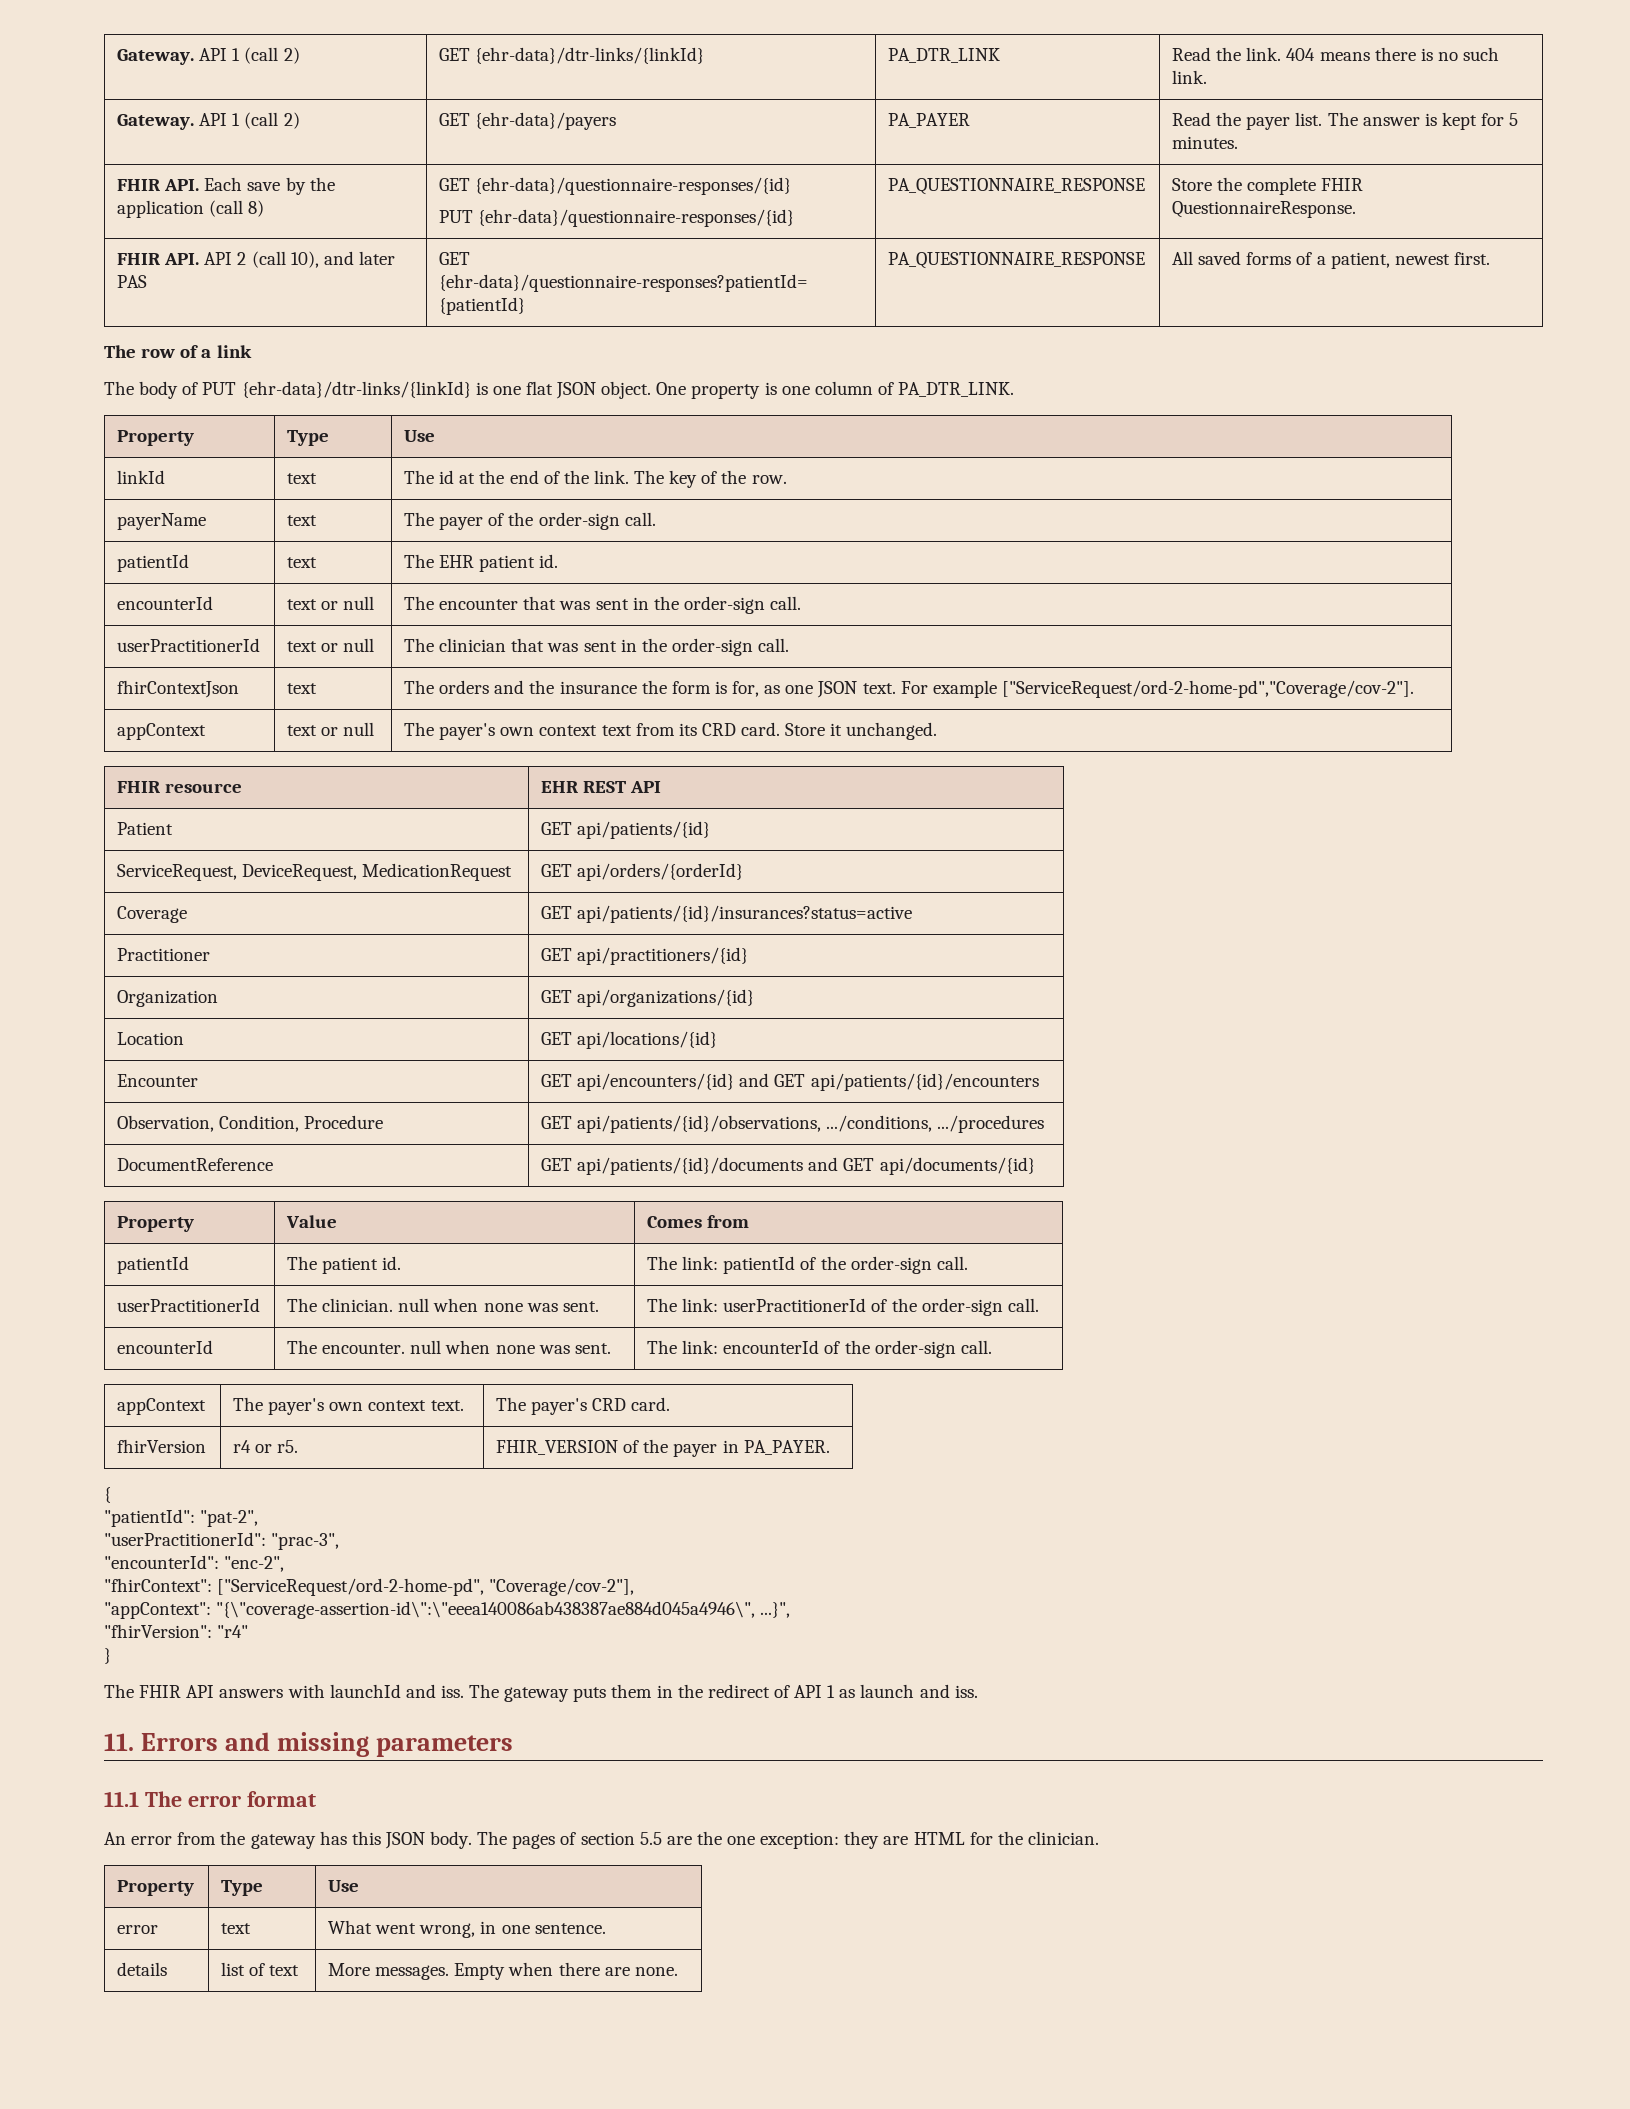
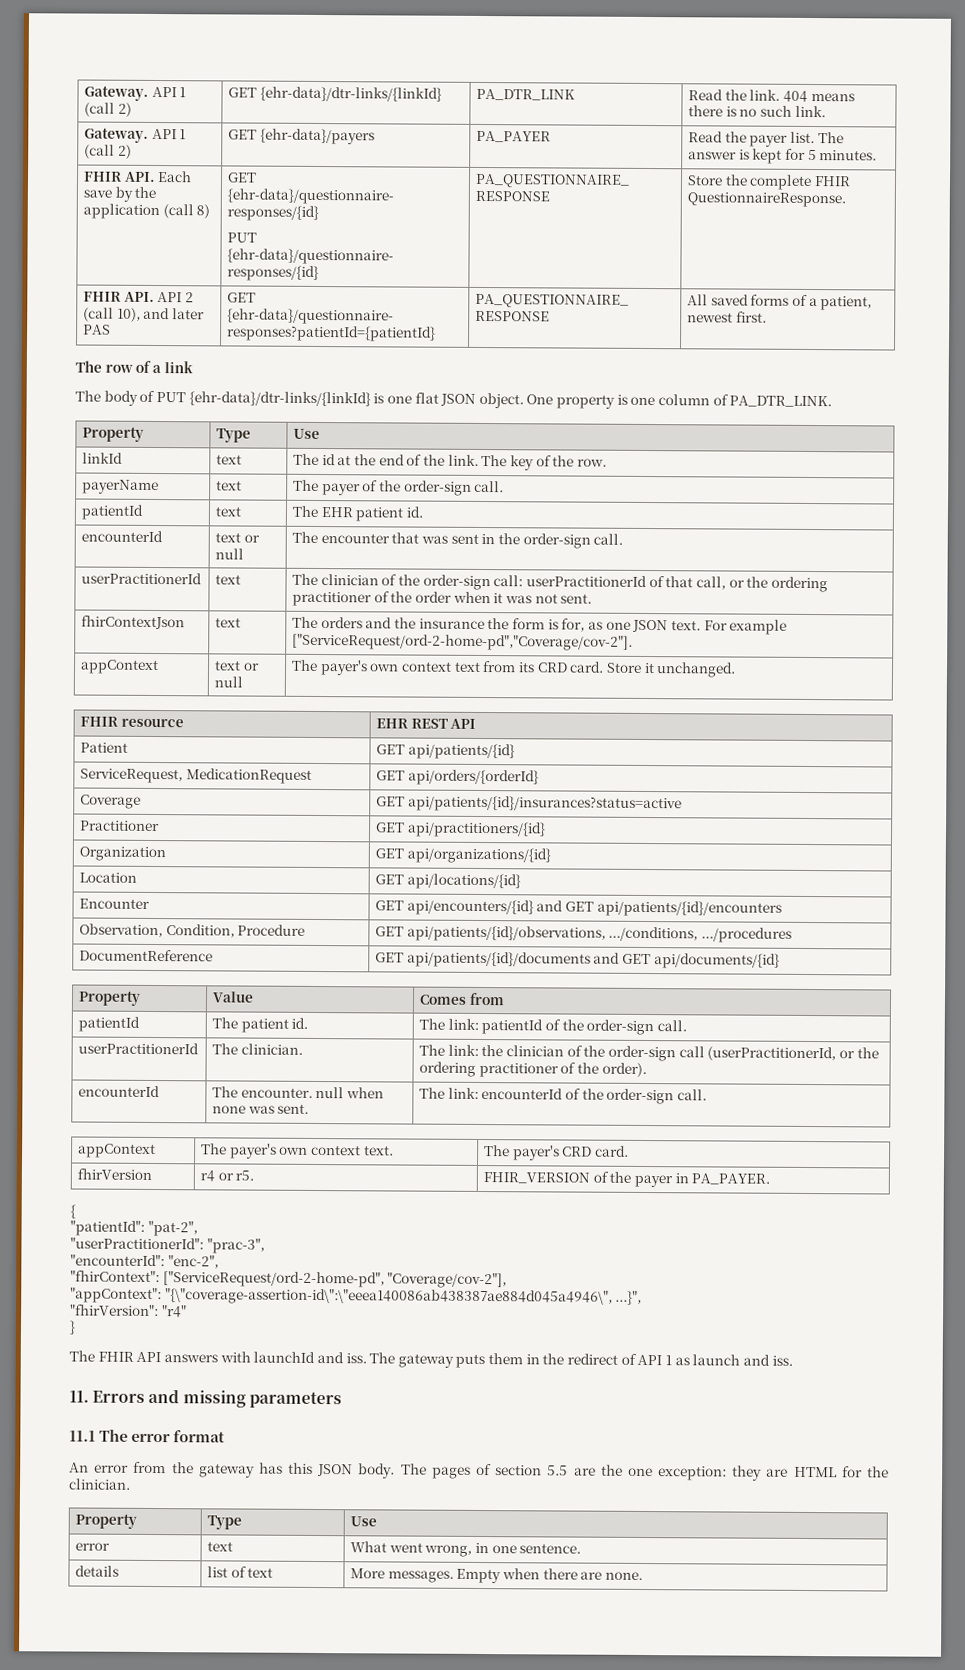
[321,638,375,652] or null -> (242, 579) none
[511,638,790,656] that was sent in the order-sign call. -> [381,574,828,593] [292,591,593,607] of the order-sign call: userPractitionerId of that call, or the ordering practitioner of the order when it was not sent.
[242,864,358,881] DeviceRequest, -> (184, 776) none
[398,1298,599,1312] [647,1298,1039,1316] null when none was sent. | The link: userPractitionerId of the order-sign call. -> [419,1044,879,1062] [419,1061,647,1078] | The link: the clinician of the order-sign call (userPractitionerId, or the ordering practitioner of the order).

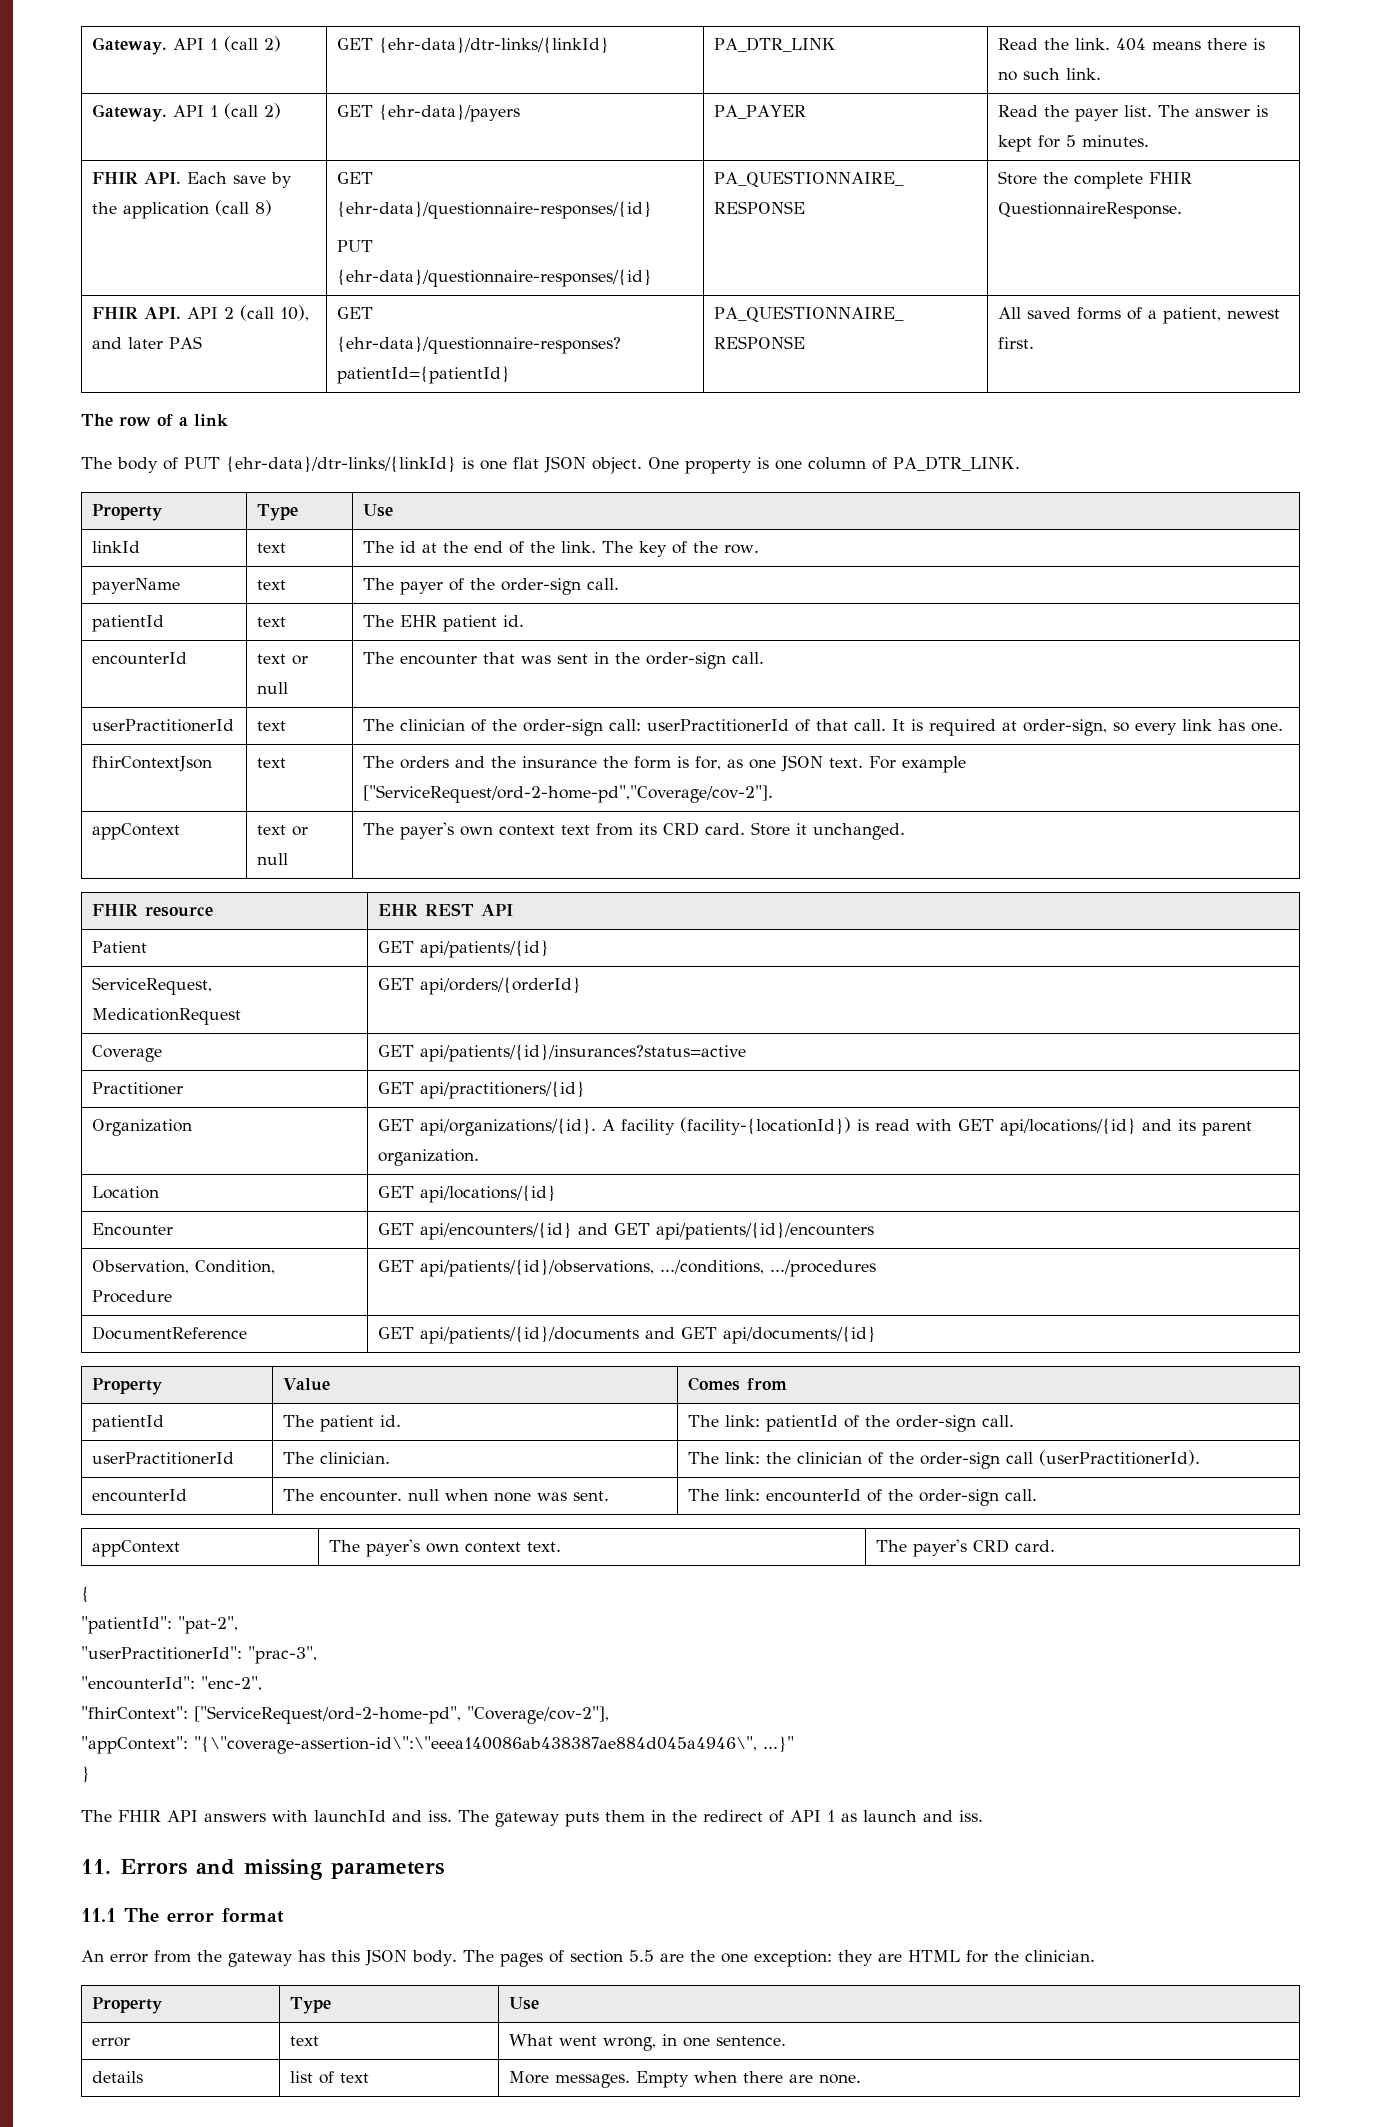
[696,576,828,593] [292,591,593,607] call, or the ordering practitioner of the order when it was not sent. -> [854,719,1284,736] call. It is required at order-sign, so every link has one.
[406,847,551,864] api/organizations/{id} -> [420,1117,1253,1136] [378,1149,480,1166] api/organizations/{id}. A facility (facility-{locationId}) is read with GET api/locations/{id} and its parent organization.
[707,1046,879,1062] [419,1061,647,1078] (userPractitionerId, or the ordering practitioner of the order). -> [1039,1450,1201,1466] (userPractitionerId).
[77,1168,153,1180] [200,1170,255,1182] [483,1171,771,1188] // fhirVersion | r4 or r5. | FHIR_VERSION of the payer in PA_PAYER. -> (1056, 1546) none
[615,1290,643,1305] [70,1304,187,1318] ...}", // "fhirVersion": "r4" -> [763,1736,794,1753] ...}"

